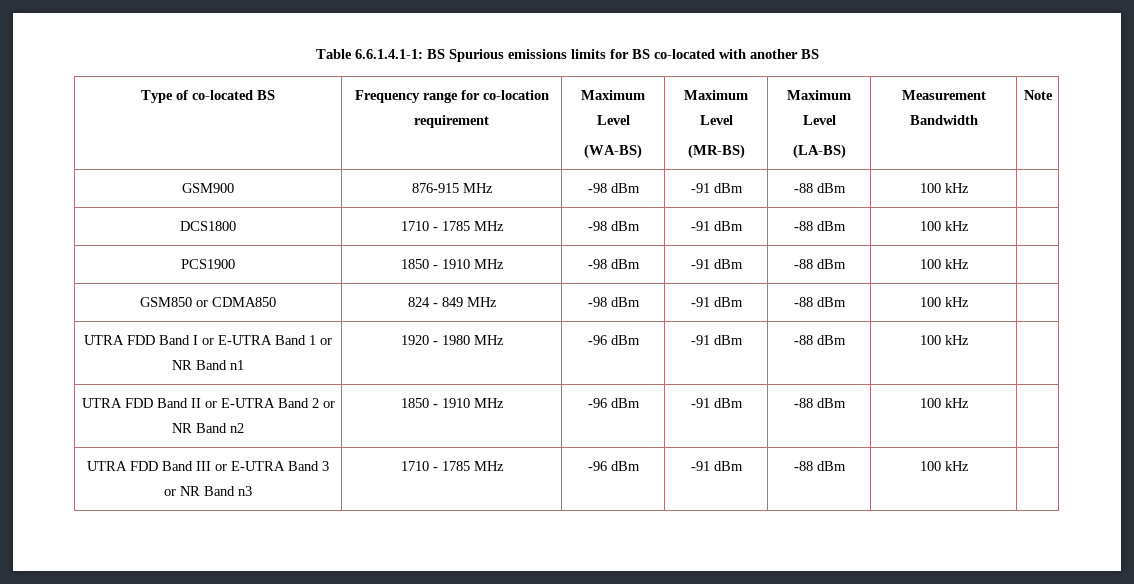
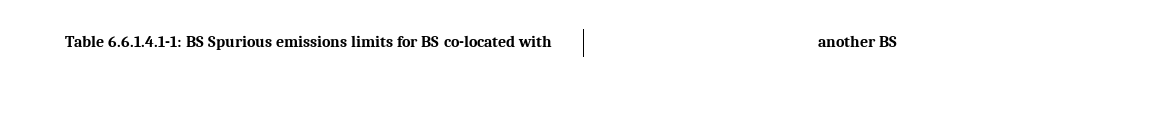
[141,90,275,103] [354,90,549,103] [414,115,489,128] [581,90,645,100] [596,115,630,125] [584,144,642,159] [684,90,748,100] [699,115,733,125] [687,144,745,159] [787,90,851,100] [802,115,836,125] [792,144,846,159] [901,90,986,100] [909,115,978,125] [1023,90,1053,100] [182,183,234,193] [411,183,493,193] [587,183,640,193] [690,183,743,193] [793,183,846,193] [919,183,969,193] [180,221,236,231] [400,221,504,231] [587,221,640,231] [690,221,743,231] [793,221,846,231] [919,221,969,231] [181,259,235,269] [400,259,504,269] [587,259,640,269] [690,259,743,269] [793,259,846,269] [919,259,969,269] [140,297,276,307] [407,297,497,307] [587,297,640,307] [690,297,743,307] [793,297,846,307] [919,297,969,307] [84,335,332,345] [172,360,244,370] [400,335,504,345] [587,335,640,345] [690,335,743,345] [793,335,846,345] [919,335,969,345] [81,398,335,408] [172,423,244,433] [400,398,504,408] [587,398,640,408] [690,398,743,408] [793,398,846,408] [919,398,969,408] [87,461,329,471] [164,486,252,496] [400,461,504,471] [587,461,640,471] [690,461,743,471] [793,461,846,471] [919,461,969,471] // Type of co-located BS | Frequency range for co-location requirement | Maximum Level // (WA-BS) | Maximum Level // (MR-BS) | Maximum Level // (LA-BS) | Measurement Bandwidth | Note // GSM900 | 876-915 MHz | -98 dBm | -91 dBm | -88 dBm | 100 kHz | // DCS1800 | 1710 - 1785 MHz | -98 dBm | -91 dBm | -88 dBm | 100 kHz | // PCS1900 | 1850 - 1910 MHz | -98 dBm | -91 dBm | -88 dBm | 100 kHz | // GSM850 or CDMA850 | 824 - 849 MHz | -98 dBm | -91 dBm | -88 dBm | 100 kHz | // UTRA FDD Band I or E-UTRA Band 1 or NR Band n1 | 1920 - 1980 MHz | -96 dBm | -91 dBm | -88 dBm | 100 kHz | // UTRA FDD Band II or E-UTRA Band 2 or NR Band n2 | 1850 - 1910 MHz | -96 dBm | -91 dBm | -88 dBm | 100 kHz | // UTRA FDD Band III or E-UTRA Band 3 or NR Band n3 | 1710 - 1785 MHz | -96 dBm | -91 dBm | -88 dBm | 100 kHz | -> (898, 41) none

